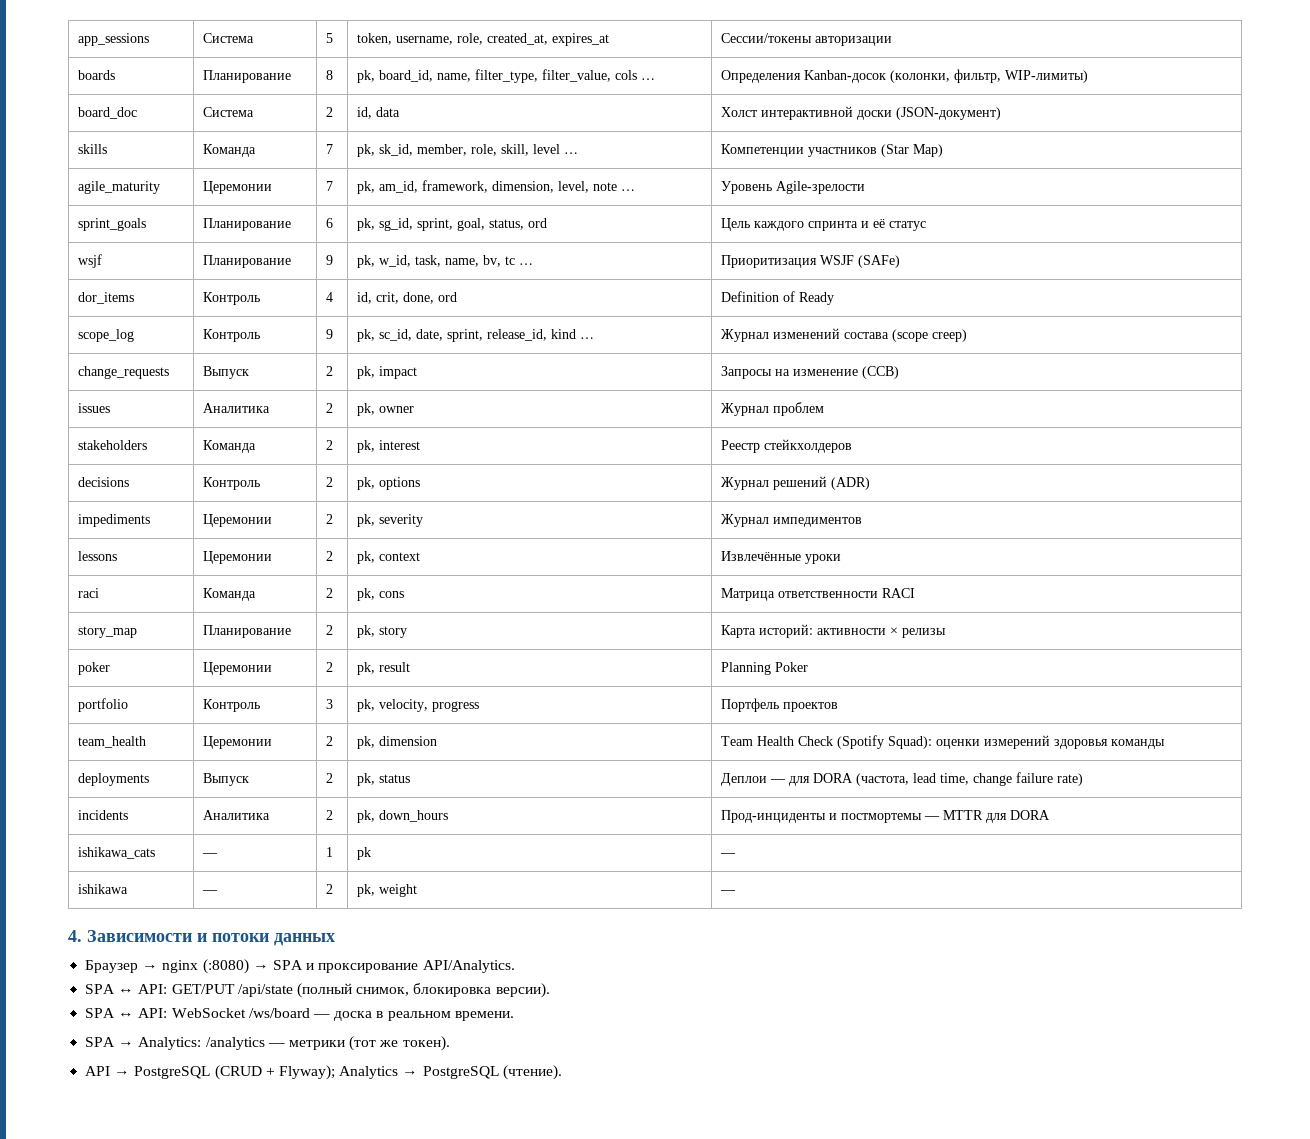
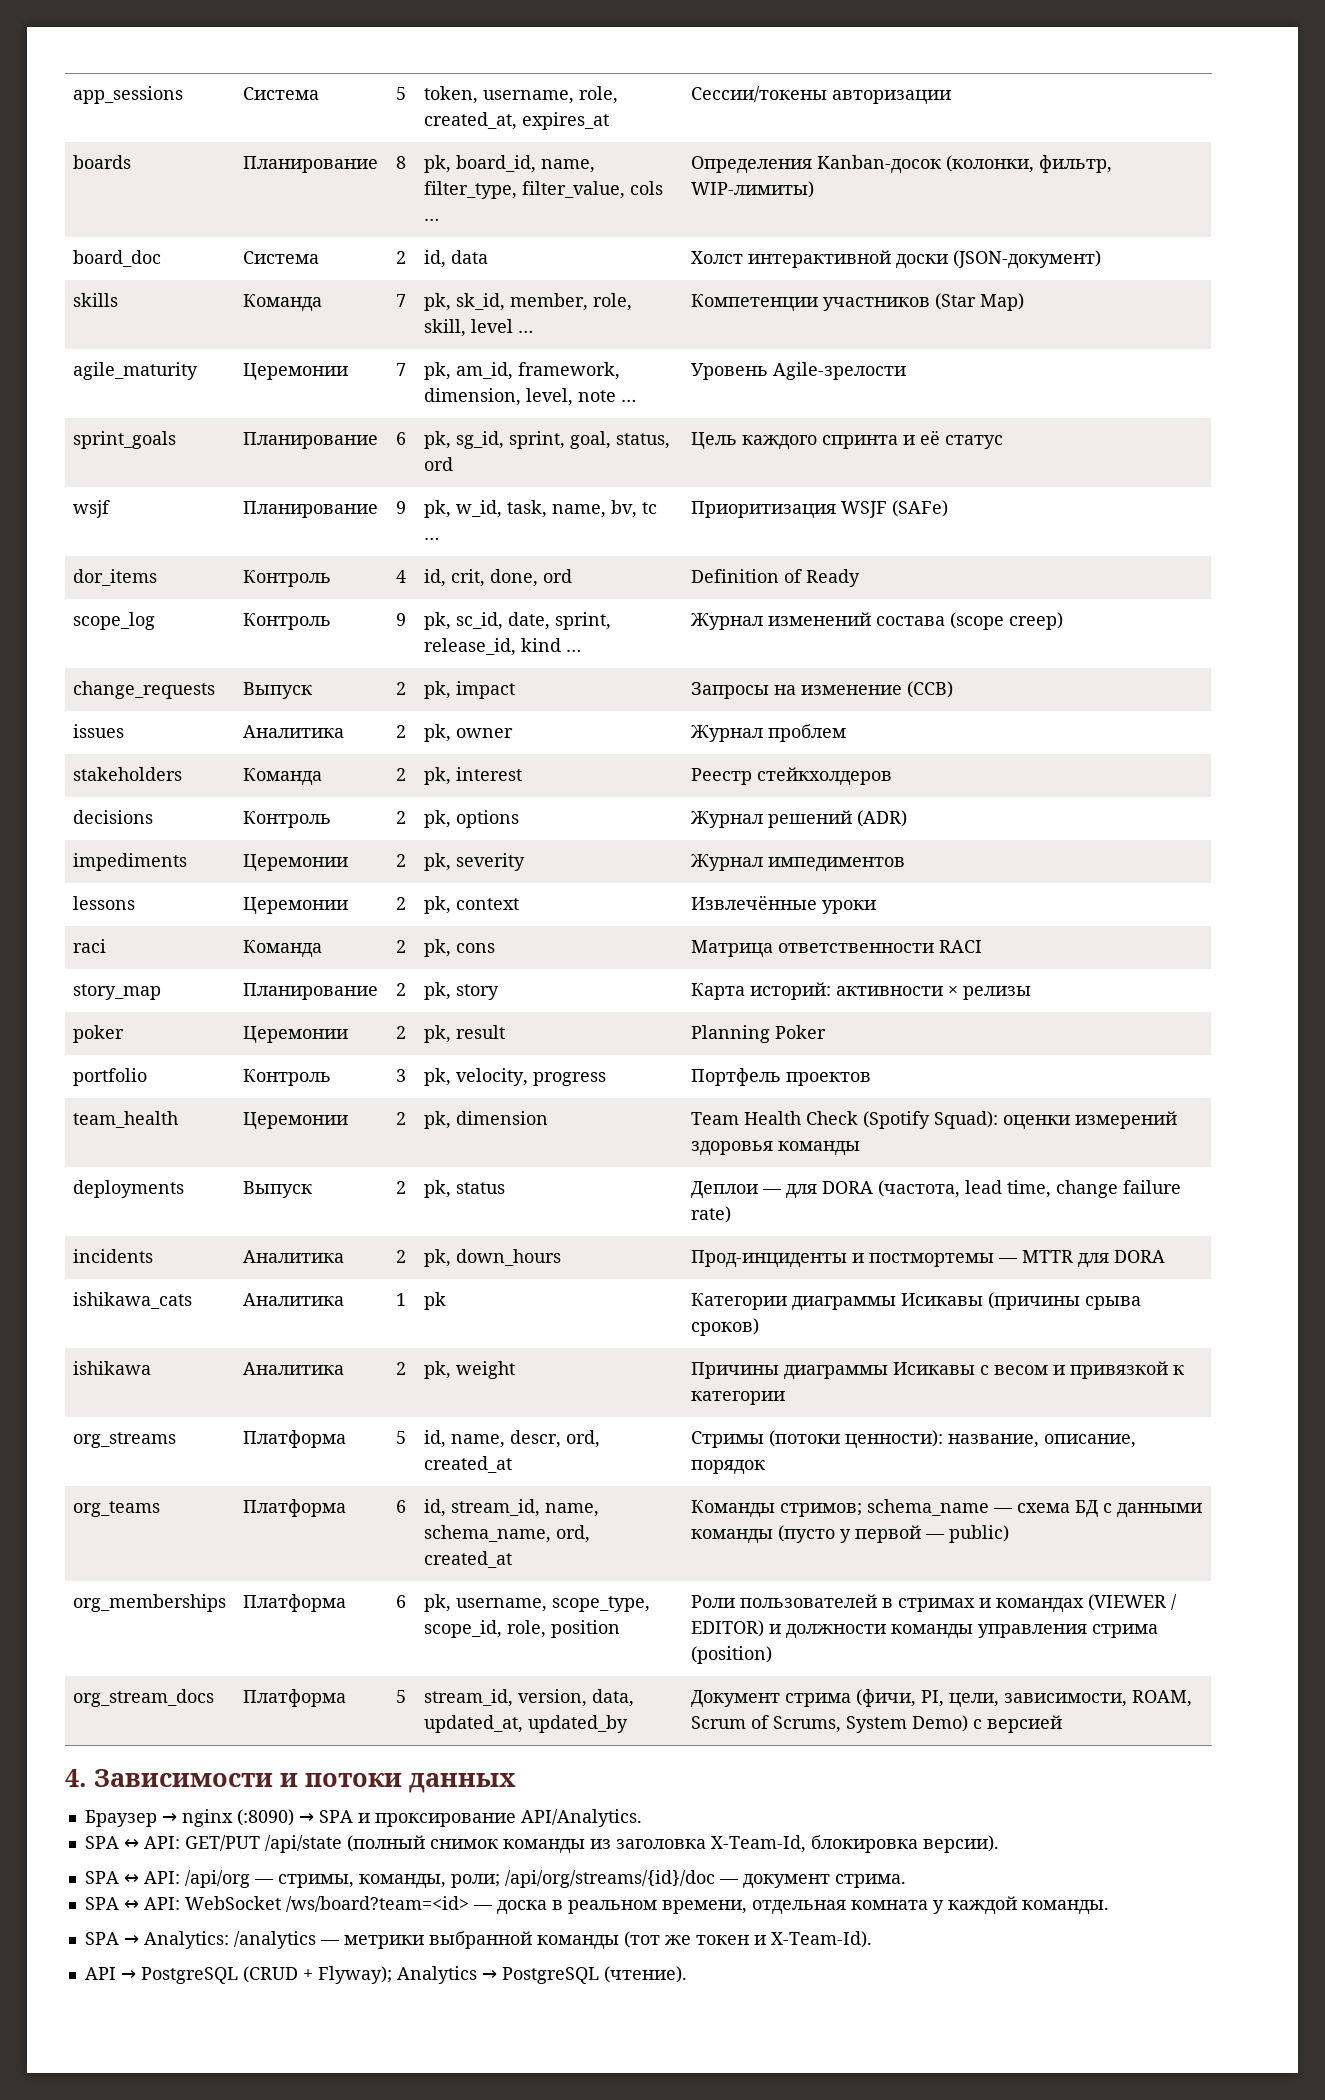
[201,853,218,857] — -> [243,1293,345,1306] Аналитика
[719,853,736,857] — -> [691,1292,1142,1311] [691,1318,760,1336] Категории диаграммы Исикавы (причины срыва сроков)
[201,890,218,894] — -> [243,1362,345,1375] Аналитика
[719,890,736,894] — -> [691,1361,1185,1380] [691,1391,786,1405] [73,1432,177,1448] [243,1430,347,1448] [396,1431,407,1444] [424,1430,601,1448] [424,1456,513,1473] [691,1430,1137,1449] [691,1460,766,1475] [73,1501,161,1517] [243,1499,347,1517] [396,1500,407,1513] [424,1499,600,1517] [424,1525,591,1543] [424,1551,513,1568] [691,1499,1203,1518] [691,1525,1010,1544] [73,1594,227,1612] [243,1594,347,1612] [396,1595,407,1608] [424,1594,651,1612] [424,1620,621,1638] [691,1594,1178,1613] [691,1620,1159,1639] [691,1646,773,1664] [73,1689,215,1707] [243,1689,347,1707] [396,1690,407,1703] [424,1689,635,1707] [424,1715,629,1733] [691,1689,1193,1708] [691,1715,1063,1733] Причины диаграммы Исикавы с весом и привязкой к категории // org_streams | Платформа | 5 | id, name, descr, ord, created_at | Стримы (потоки ценности): название, описание, порядок // org_teams | Платформа | 6 | id, stream_id, name, schema_name, ord, created_at | Команды стримов; schema_name — схема БД с данными команды (пусто у первой — public) // org_memberships | Платформа | 6 | pk, username, scope_type, scope_id, role, position | Роли пользователей в стримах и командах (VIEWER / EDITOR) и должности команды управления стрима (position) // org_stream_docs | Платформа | 5 | stream_id, version, data, updated_at, updated_by | Документ стрима (фичи, PI, цели, зависимости, ROAM, Scrum of Scrums, System Demo) с версией
[202,959,249,974] (:8080) -> [236,1809,294,1826] (:8090)
[356,983,550,998] снимок, блокировка версии). -> [429,1835,999,1854] [84,1870,906,1889] снимок команды из заголовка X-Team-Id, блокировка версии). // SPA ↔ API: /api/org — стримы, команды, роли; /api/org/streams/{id}/doc — документ стрима.
[248,1008,310,1018] /ws/board -> [285,1896,469,1912] /ws/board?team=<id>
[454,1011,514,1021] времени. -> [661,1896,1109,1915] времени, отдельная комната у каждой команды.
[349,1036,450,1051] (тот же токен). -> [428,1931,872,1950] выбранной команды (тот же токен и X-Team-Id).

